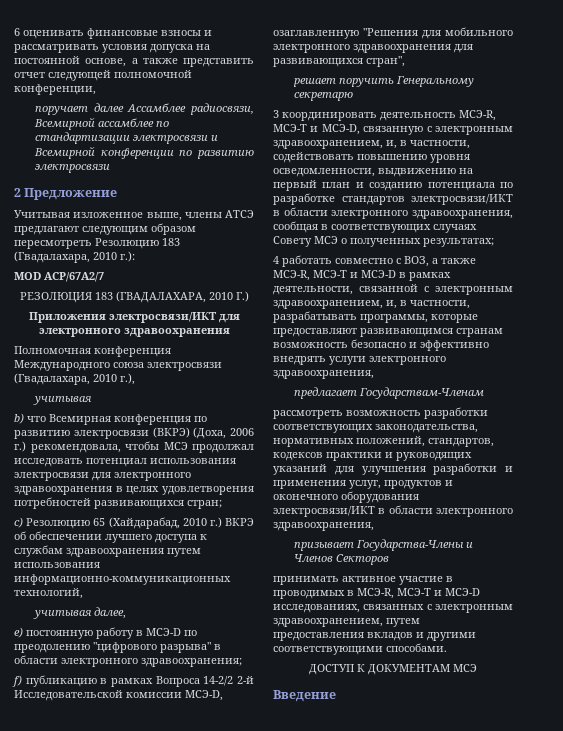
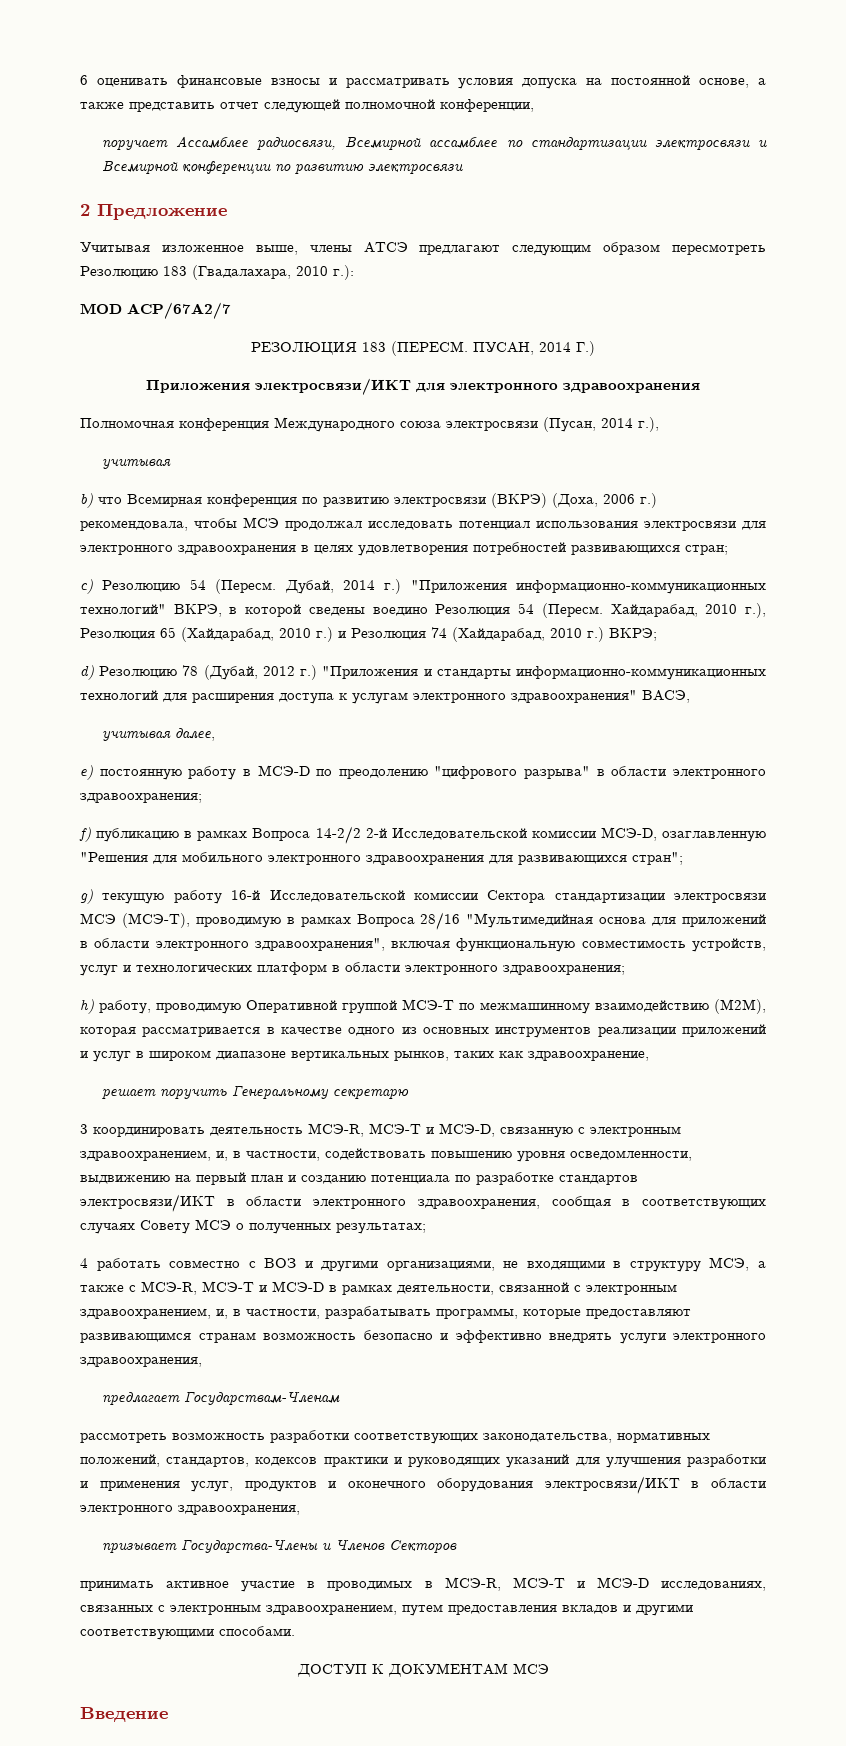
[93,103,124,112] далее -> (168, 145) none
[115,291,233,303] (ГВАДАЛАХАРА, 2010 -> [391,341,571,356] (ПЕРЕСМ. ПУСАН, 2014
[14,373,117,385] (Гвадалахара, 2010 -> [543,417,633,432] (Пусан, 2014
[93,517,254,529] [14,531,207,543] [14,545,201,557] [14,562,100,568] [14,574,231,585] [14,588,83,599] 65 (Хайдарабад, 2010 г.) ВКРЭ об обеспечении лучшего доступа к службам здравоохранения путем использования информационно-коммуникационных технологий, -> [189,579,766,594] [80,603,767,618] [80,627,657,642] [80,665,766,680] [80,690,690,704] 54 (Пересм. Дубай, 2014 г.) "Приложения информационно-коммуникационных технологий" ВКРЭ, в которой сведены воедино Резолюция 54 (Пересм. Хайдарабад, 2010 г.), Резолюция 65 (Хайдарабад, 2010 г.) и Резолюция 74 (Хайдарабад, 2010 г.) ВКРЭ; // d) Резолюцию 78 (Дубай, 2012 г.) "Приложения и стандарты информационно-коммуникационных технологий для расширения доступа к услугам электронного здравоохранения" ВАСЭ,
[366,56,405,67] стран", -> [632,852,683,865] [80,889,766,904] [80,912,766,930] [80,938,766,952] [80,962,625,976] [80,999,766,1014] [80,1024,766,1038] [80,1050,649,1062] стран"; // g) текущую работу 16-й Исследовательской комиссии Сектора стандартизации электросвязи МСЭ (МСЭ-Т), проводимую в рамках Вопроса 28/16 "Мультимедийная основа для приложений в области электронного здравоохранения", включая функциональную совместимость устройств, услуг и технологических платформ в области электронного здравоохранения; // h) работу, проводимую Оперативной группой МСЭ-Т по межмашинному взаимодействию (М2М), которая рассматривается в качестве одного из основных инструментов реализации приложений и услуг в широком диапазоне вертикальных рынков, таких как здравоохранение,
[404,256,476,267] ВОЗ, а также -> [264,1257,767,1272] [80,1285,136,1292] ВОЗ и другими организациями, не входящими в структуру МСЭ, а также с

